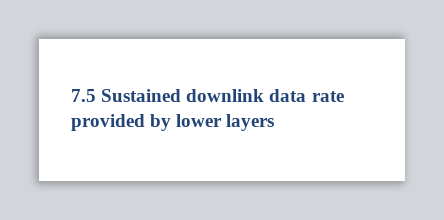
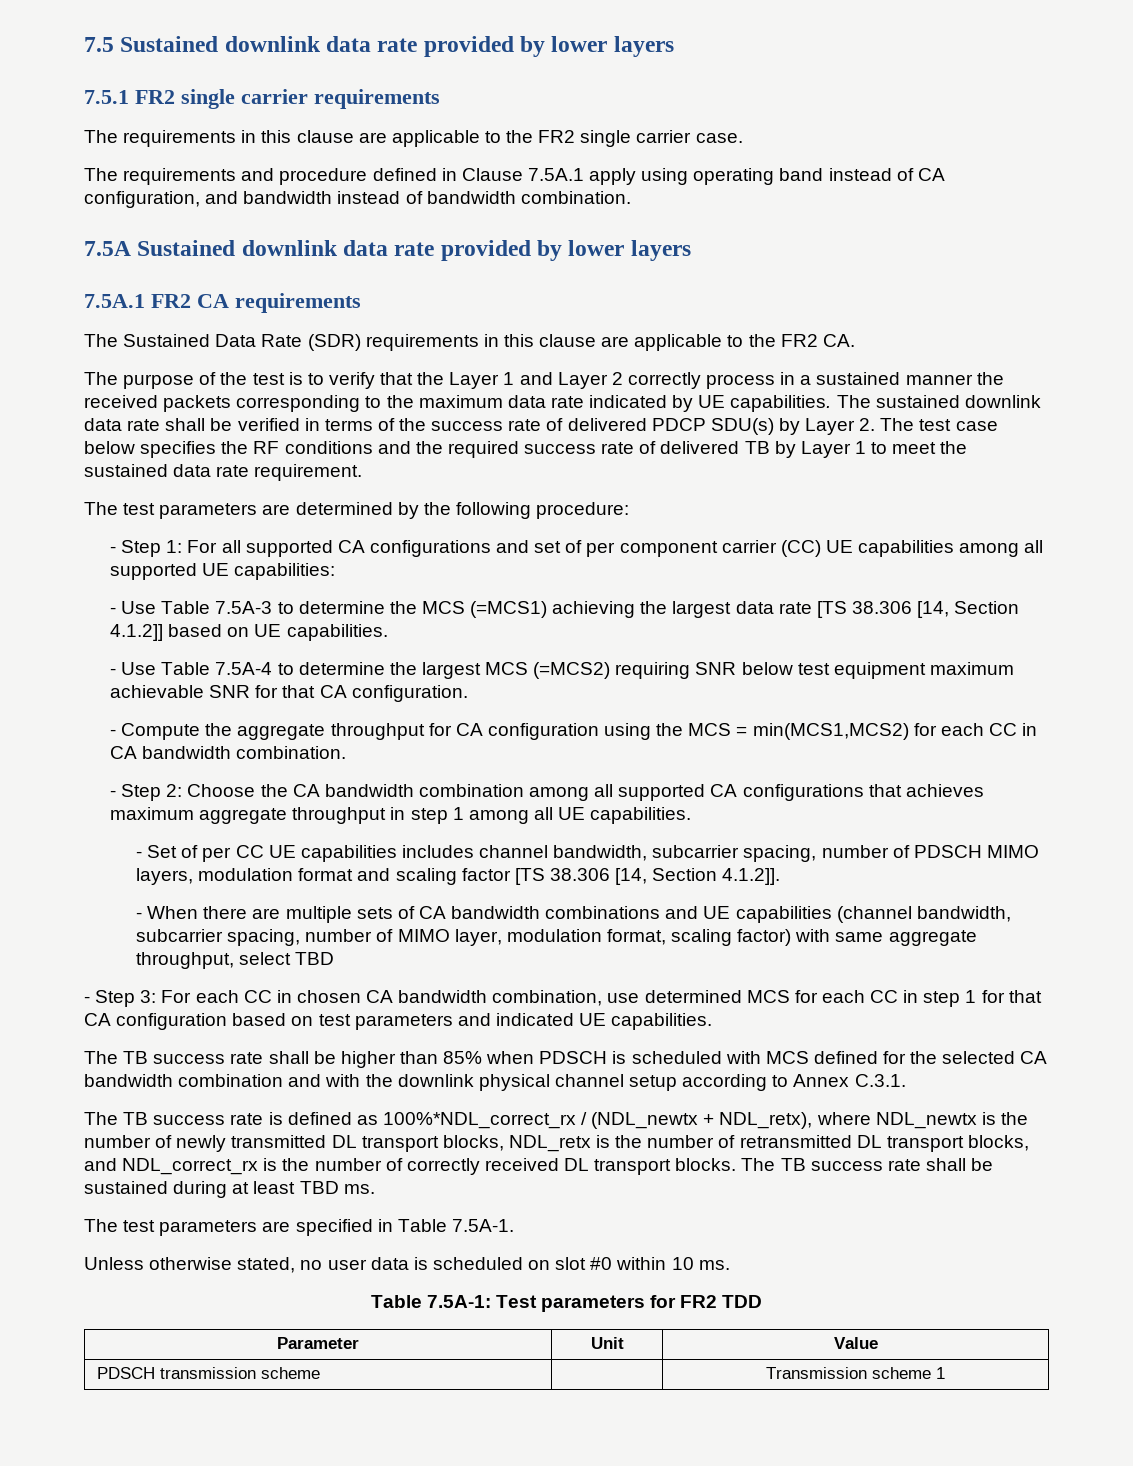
(275, 122) none -> [84,89,440,109] [84,130,743,147] [84,168,945,185] [84,191,631,208] [84,240,691,261] [84,293,361,313] [84,334,855,351] [84,372,1004,389] [84,395,1041,412] [84,418,998,435] [84,441,968,458] [84,464,363,481] [84,502,630,519] [109,540,1044,557] [109,563,336,580] [109,601,1020,618] [109,624,388,641] [109,662,1014,679] [109,685,468,702] [109,723,1038,740] [109,746,347,759] [109,784,984,801] [109,807,692,824] [135,845,1039,862] [135,868,781,885] [135,906,1011,923] [135,929,977,946] [135,952,335,969] [84,990,1042,1007] [84,1013,713,1030] [84,1051,1048,1068] [84,1074,906,1091] [84,1112,1028,1129] [84,1135,1029,1152] [84,1158,994,1175] [84,1181,375,1198] [84,1219,514,1236] [84,1257,730,1273] [370,1295,763,1312] [277,1337,359,1349] [590,1337,624,1349] [833,1337,878,1349] [97,1367,321,1379] [766,1367,945,1379] // 7.5.1 FR2 single carrier requirements // The requirements in this clause are applicable to the FR2 single carrier case. // The requirements and procedure defined in Clause 7.5A.1 apply using operating band instead of CA configuration, and bandwidth instead of bandwidth combination. // 7.5A Sustained downlink data rate provided by lower layers // 7.5A.1 FR2 CA requirements // The Sustained Data Rate (SDR) requirements in this clause are applicable to the FR2 CA. // The purpose of the test is to verify that the Layer 1 and Layer 2 correctly process in a sustained manner the received packets corresponding to the maximum data rate indicated by UE capabilities. The sustained downlink data rate shall be verified in terms of the success rate of delivered PDCP SDU(s) by Layer 2. The test case below specifies the RF conditions and the required success rate of delivered TB by Layer 1 to meet the sustained data rate requirement. // The test parameters are determined by the following procedure: // - Step 1: For all supported CA configurations and set of per component carrier (CC) UE capabilities among all supported UE capabilities: // - Use Table 7.5A-3 to determine the MCS (=MCS1) achieving the largest data rate [TS 38.306 [14, Section 4.1.2]] based on UE capabilities. // - Use Table 7.5A-4 to determine the largest MCS (=MCS2) requiring SNR below test equipment maximum achievable SNR for that CA configuration. // - Compute the aggregate throughput for CA configuration using the MCS = min(MCS1,MCS2) for each CC in CA bandwidth combination. // - Step 2: Choose the CA bandwidth combination among all supported CA configurations that achieves maximum aggregate throughput in step 1 among all UE capabilities. // - Set of per CC UE capabilities includes channel bandwidth, subcarrier spacing, number of PDSCH MIMO layers, modulation format and scaling factor [TS 38.306 [14, Section 4.1.2]]. // - When there are multiple sets of CA bandwidth combinations and UE capabilities (channel bandwidth, subcarrier spacing, number of MIMO layer, modulation format, scaling factor) with same aggregate throughput, select TBD // - Step 3: For each CC in chosen CA bandwidth combination, use determined MCS for each CC in step 1 for that CA configuration based on test parameters and indicated UE capabilities. // The TB success rate shall be higher than 85% when PDSCH is scheduled with MCS defined for the selected CA bandwidth combination and with the downlink physical channel setup according to Annex C.3.1. // The TB success rate is defined as 100%*NDL_correct_rx / (NDL_newtx + NDL_retx), where NDL_newtx is the number of newly transmitted DL transport blocks, NDL_retx is the number of retransmitted DL transport blocks, and NDL_correct_rx is the number of correctly received DL transport blocks. The TB success rate shall be sustained during at least TBD ms. // The test parameters are specified in Table 7.5A-1. // Unless otherwise stated, no user data is scheduled on slot #0 within 10 ms. // Table 7.5A-1: Test parameters for FR2 TDD // Parameter | Unit | Value // PDSCH transmission scheme | | Transmission scheme 1

